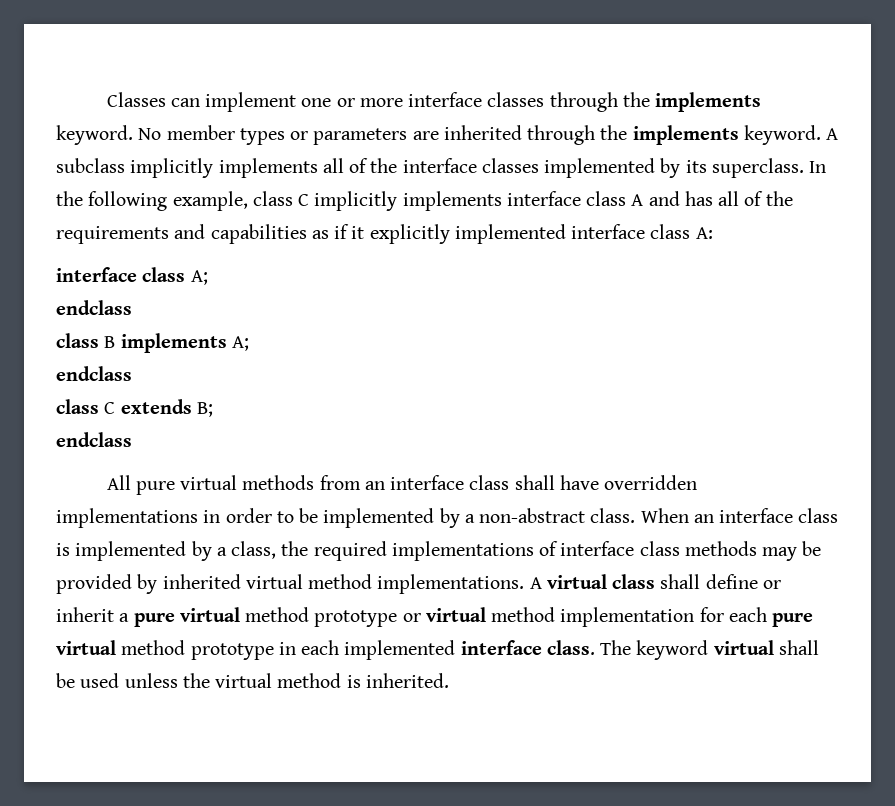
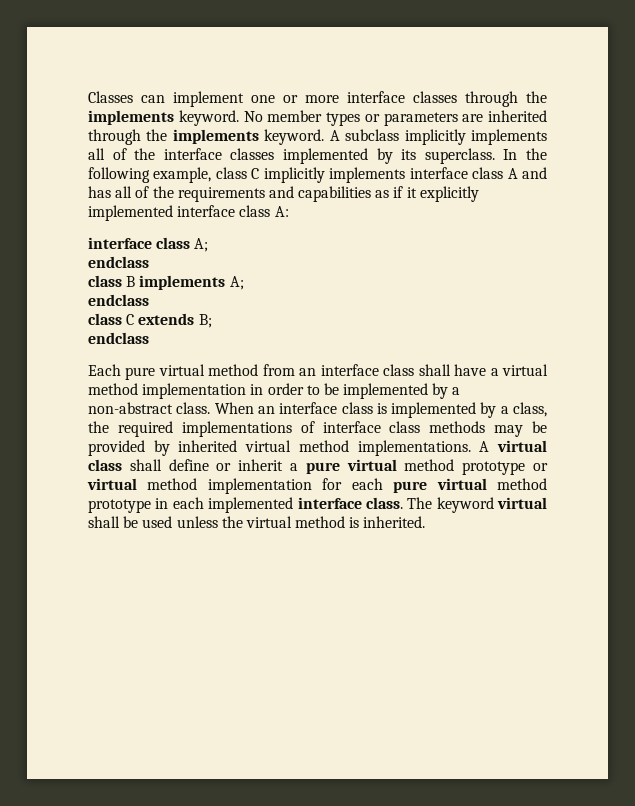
[106,475,315,495] All pure virtual methods -> [88,364,259,380] Each pure virtual method
[604,475,698,490] [56,508,198,528] overridden implementations -> [490,364,548,376] [88,383,247,399] a virtual method implementation

